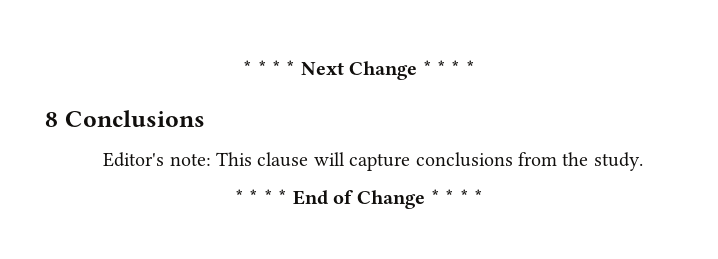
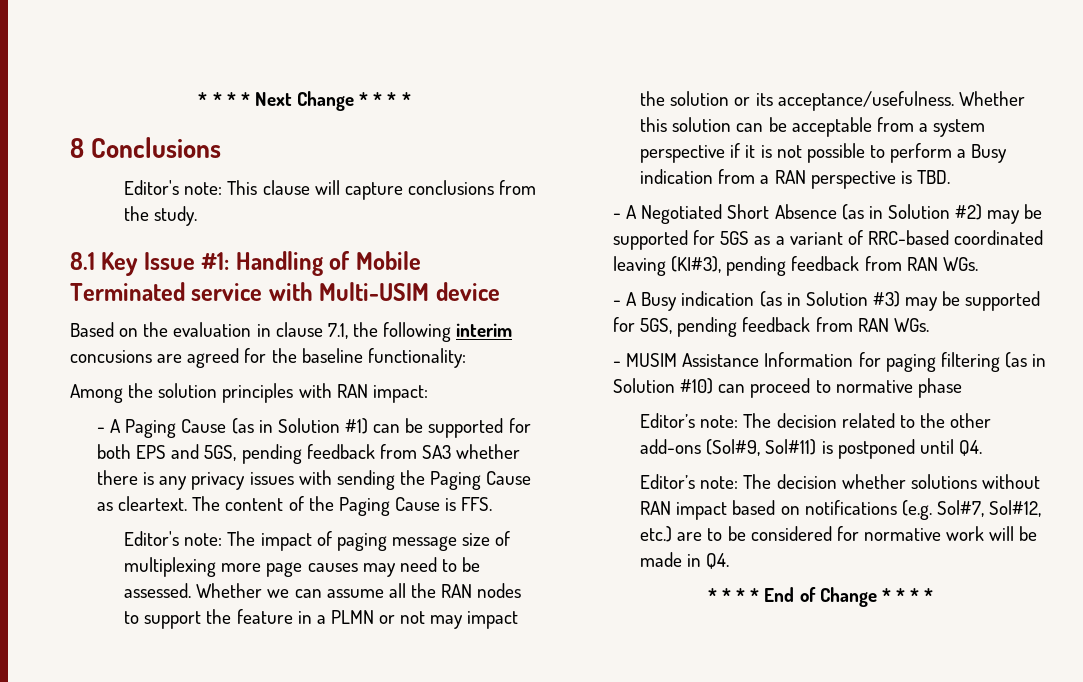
(643, 161) none -> [70,251,421,276] [70,282,500,301] [70,322,513,342] [70,348,466,368] [70,383,428,403] [97,418,531,438] [97,444,521,464] [97,470,532,490] [97,496,493,516] [124,531,511,551] [124,557,481,577] [124,583,522,598] [124,609,519,629] [640,91,1025,111] [640,117,986,137] [640,143,1008,163] [640,169,950,189] [613,204,1043,224] [613,230,1044,250] [613,256,978,276] [613,291,1041,311] [613,317,929,337] [613,352,1047,372] [613,378,962,398] [640,413,992,428] [640,439,982,459] [640,474,1040,489] [640,500,1042,520] [640,526,1038,542] [640,552,730,569] // 8.1 Key Issue #1: Handling of Mobile Terminated service with Multi-USIM device // Based on the evaluation in clause 7.1, the following interim concusions are agreed for the baseline functionality: // Among the solution principles with RAN impact: // - A Paging Cause (as in Solution #1) can be supported for both EPS and 5GS, pending feedback from SA3 whether there is any privacy issues with sending the Paging Cause as cleartext. The content of the Paging Cause is FFS. // Editor's note: The impact of paging message size of multiplexing more page causes may need to be assessed. Whether we can assume all the RAN nodes to support the feature in a PLMN or not may impact the solution or its acceptance/usefulness. Whether this solution can be acceptable from a system perspective if it is not possible to perform a Busy indication from a RAN perspective is TBD. // - A Negotiated Short Absence (as in Solution #2) may be supported for 5GS as a variant of RRC-based coordinated leaving (KI#3), pending feedback from RAN WGs. // - A Busy indication (as in Solution #3) may be supported for 5GS, pending feedback from RAN WGs. // - MUSIM Assistance Information for paging filtering (as in Solution #10) can proceed to normative phase // Editor’s note: The decision related to the other add-ons (Sol#9, Sol#11) is postponed until Q4. // Editor’s note: The decision whether solutions without RAN impact based on notifications (e.g. Sol#7, Sol#12, etc.) are to be considered for normative work will be made in Q4.

